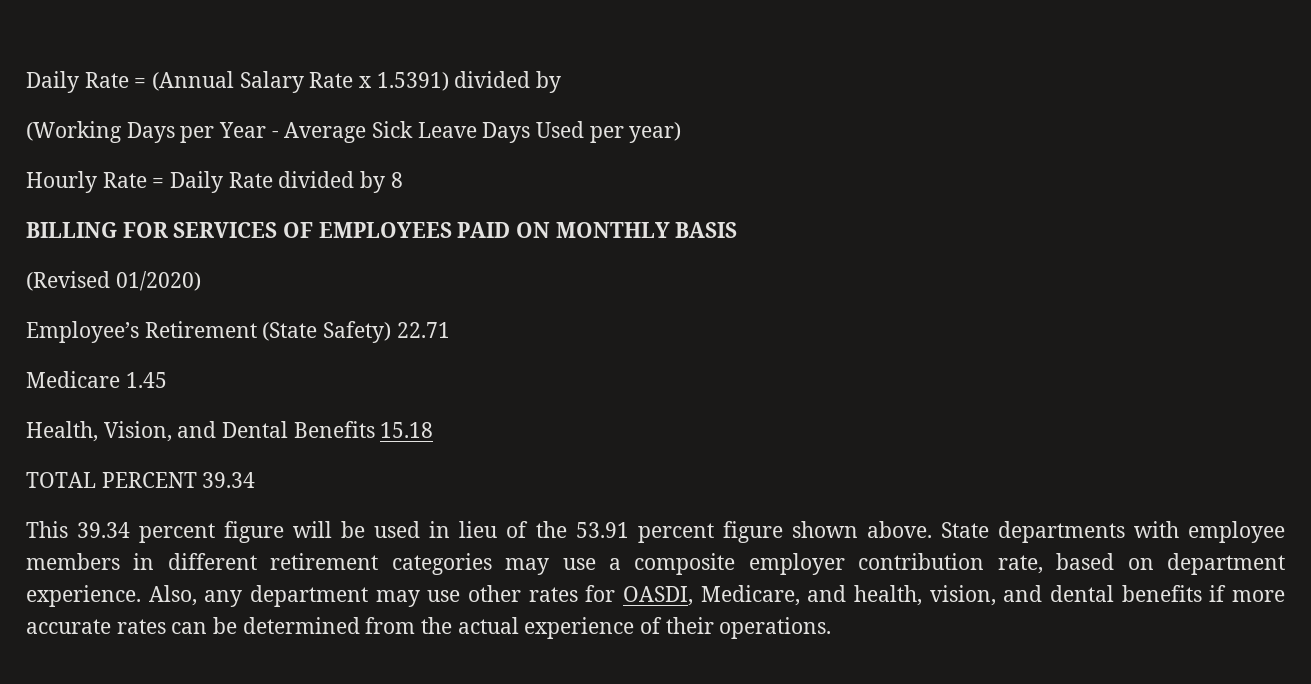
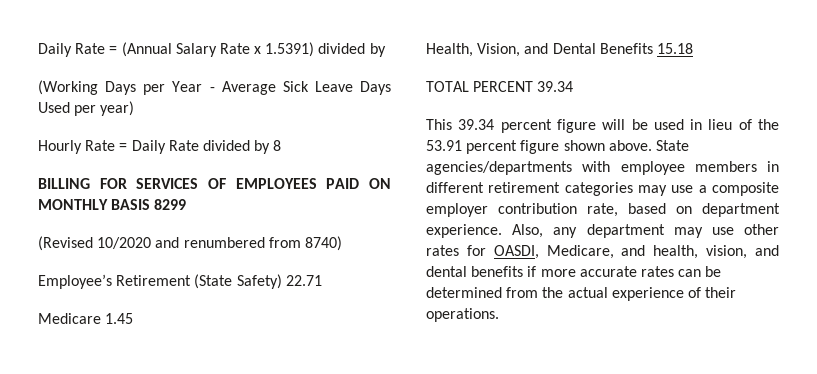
(738, 230) none -> [154,199,187,210] 8299
[115,271,201,291] 01/2020) -> [97,236,342,251] 10/2020 and renumbered from 8740)
[997,521,1125,543] departments -> [426,161,572,175] agencies/departments

